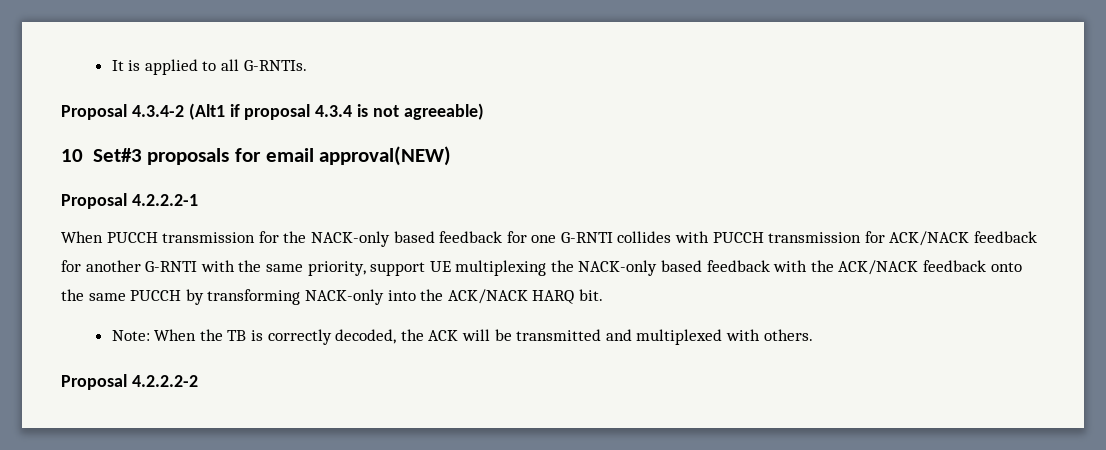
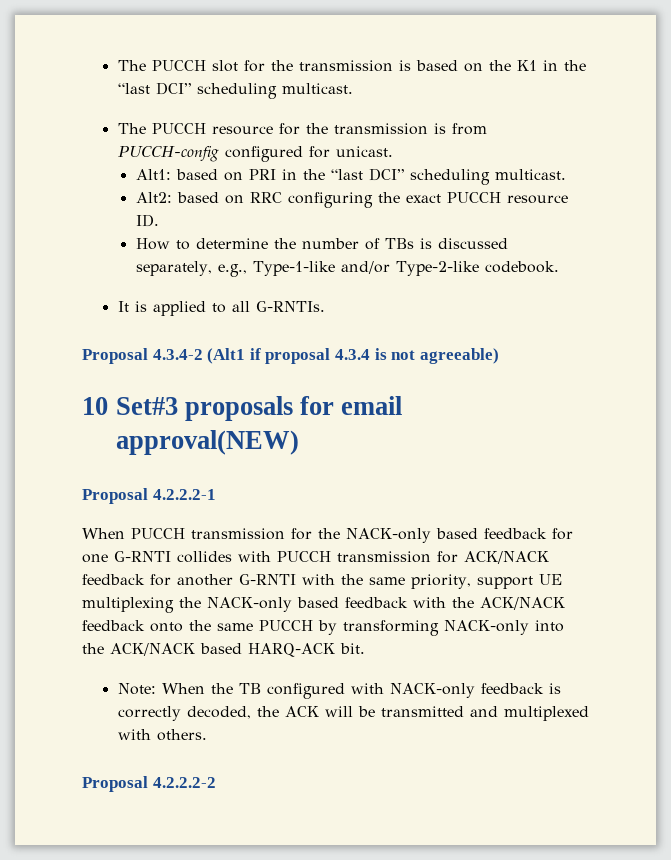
(111, 65) none -> [117,60,586,72] [117,82,353,99] [117,123,487,135] [117,146,393,162] [135,168,566,185] [135,192,568,208] [135,214,159,227] [135,238,508,250] [135,261,559,277] The PUCCH slot for the transmission is based on the K1 in the “last DCI” scheduling multicast. // The PUCCH resource for the transmission is from PUCCH-config configured for unicast. // Alt1: based on PRI in the “last DCI” scheduling multicast. // Alt2: based on RRC configuring the exact PUCCH resource ID. // How to determine the number of TBs is discussed separately, e.g., Type-1-like and/or Type-2-like codebook. //
[532,290,575,304] HARQ -> [200,643,335,657] based HARQ-ACK
(247, 335) none -> [266,683,544,699] configured with NACK-only feedback

